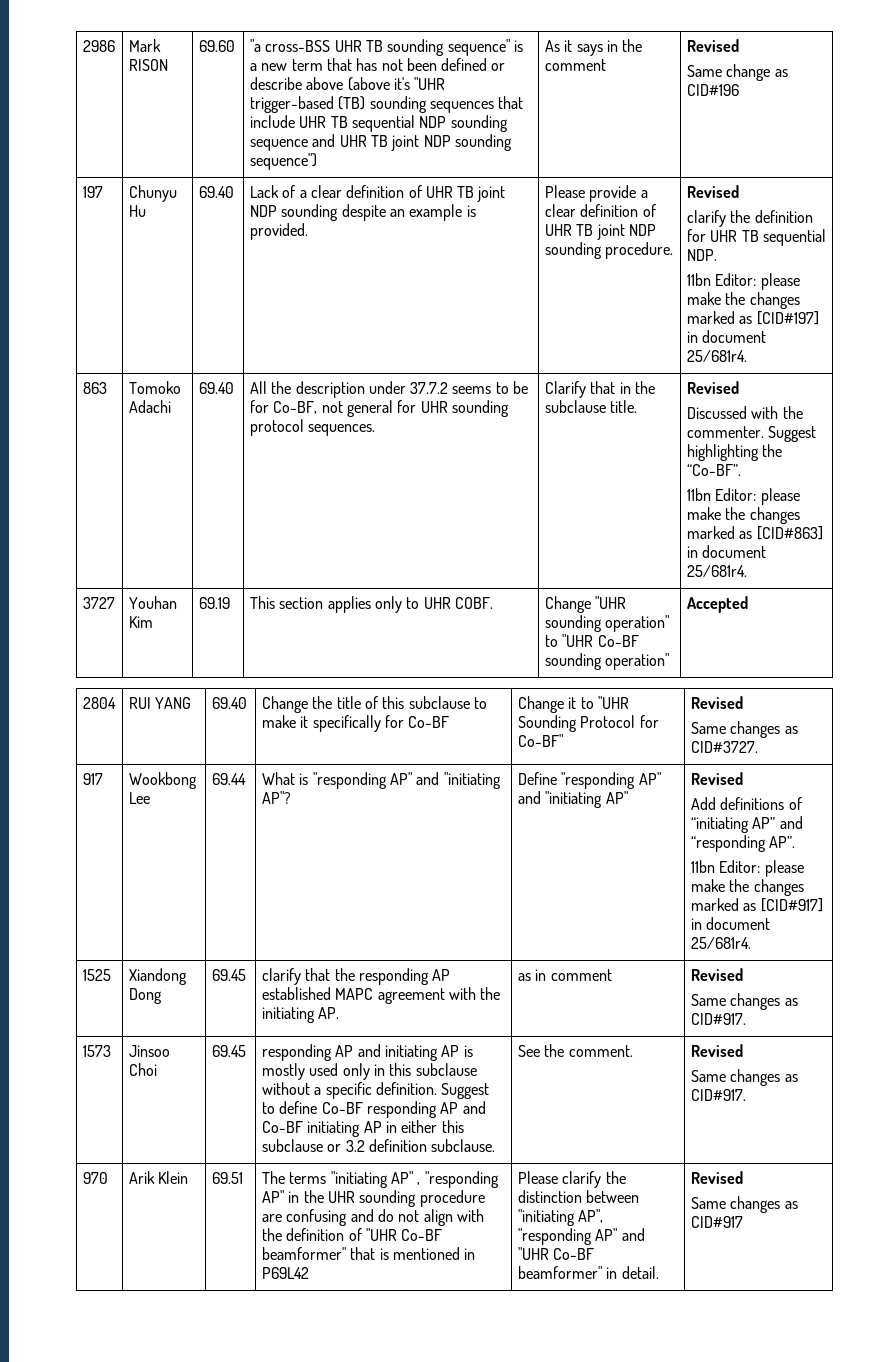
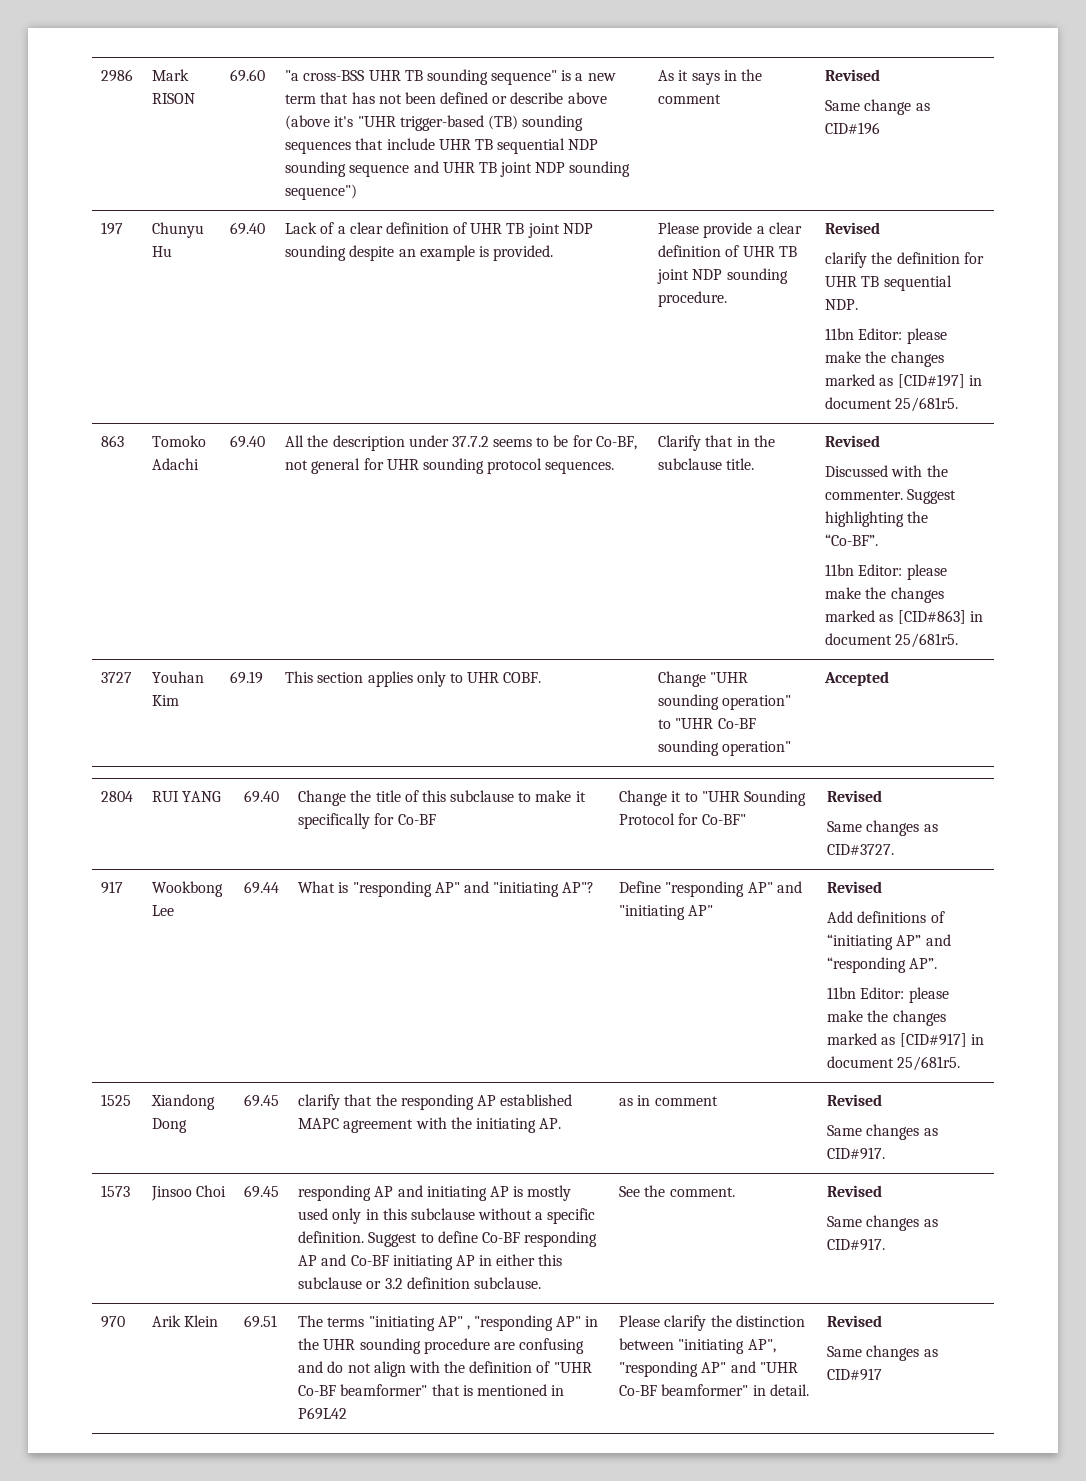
[686,350,747,362] 25/681r4. -> [895,397,959,412] 25/681r5.
[686,565,747,577] 25/681r4. -> [895,633,959,648] 25/681r5.
[690,937,751,949] 25/681r4. -> [897,1056,961,1071] 25/681r5.

